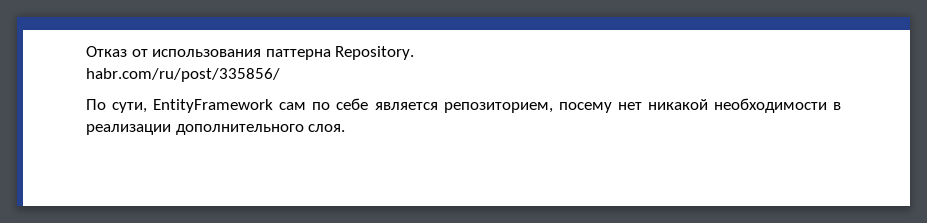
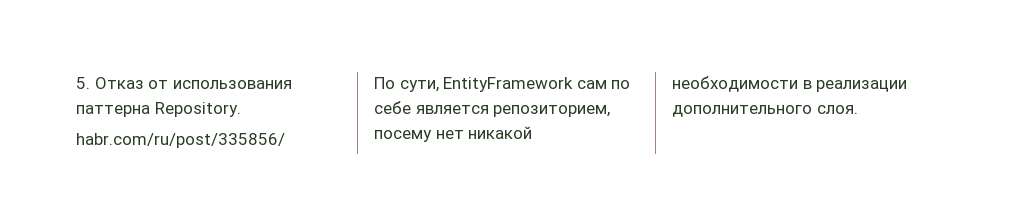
(86, 51) none -> [76,77,90,89] 5.

